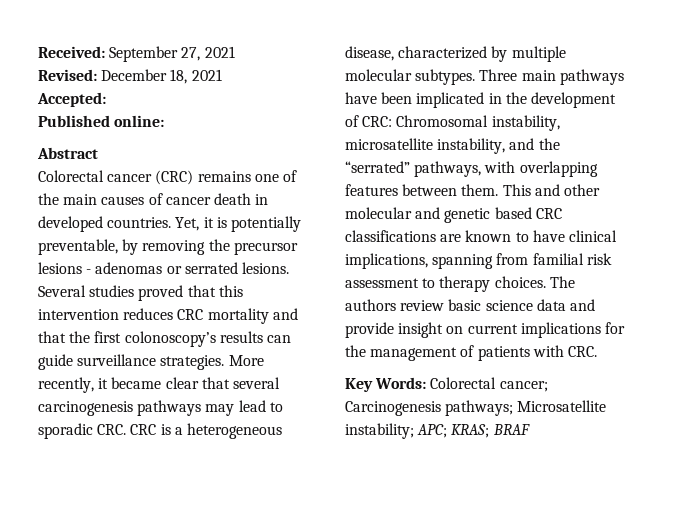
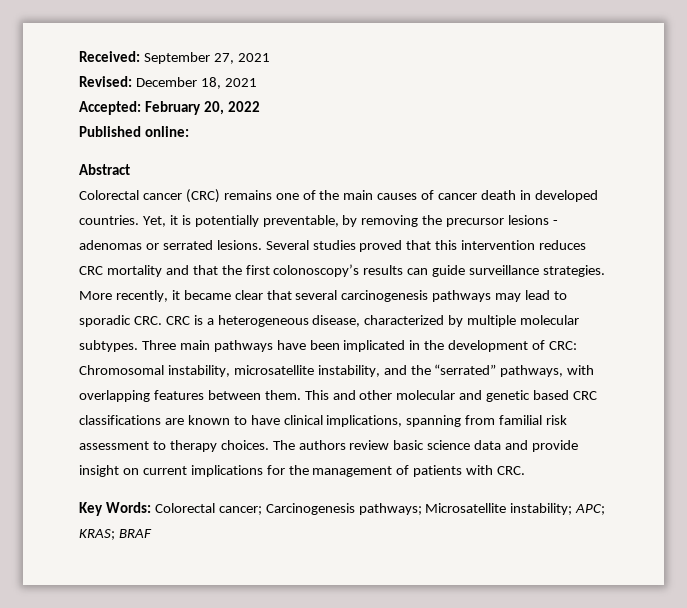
(106, 99) none -> [144,101,260,115] February 20, 2022

